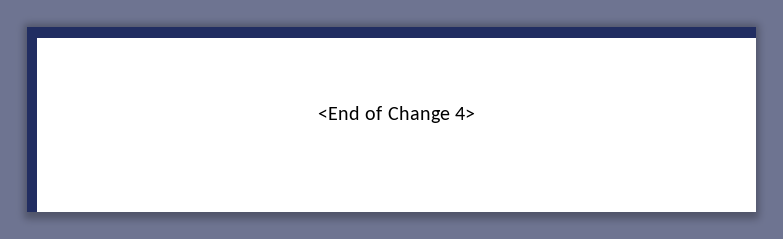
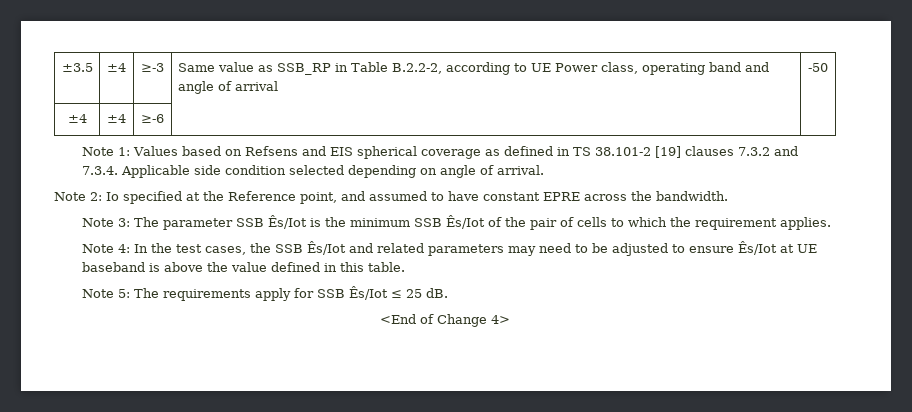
(317, 113) none -> [61,63,93,72] [107,63,126,72] [141,63,164,72] [177,62,769,75] [177,81,278,94] [808,63,828,72] [67,114,87,123] [107,114,126,123] [141,114,164,123] [82,146,799,159] [82,165,545,178] [54,191,728,204] [82,215,832,230] [82,241,818,256] [82,262,406,272] [82,286,449,301] ±3.5 | ±4 | ≥-3 | Same value as SSB_RP in Table B.2.2-2, according to UE Power class, operating band and angle of arrival | -50 // ±4 | ±4 | ≥-6 | | // Note 1: Values based on Refsens and EIS spherical coverage as defined in TS 38.101-2 [19] clauses 7.3.2 and 7.3.4. Applicable side condition selected depending on angle of arrival. // Note 2: Io specified at the Reference point, and assumed to have constant EPRE across the bandwidth. // Note 3: The parameter SSB Ês/Iot is the minimum SSB Ês/Iot of the pair of cells to which the requirement applies. // Note 4: In the test cases, the SSB Ês/Iot and related parameters may need to be adjusted to ensure Ês/Iot at UE baseband is above the value defined in this table. // Note 5: The requirements apply for SSB Ês/Iot ≤ 25 dB. //

